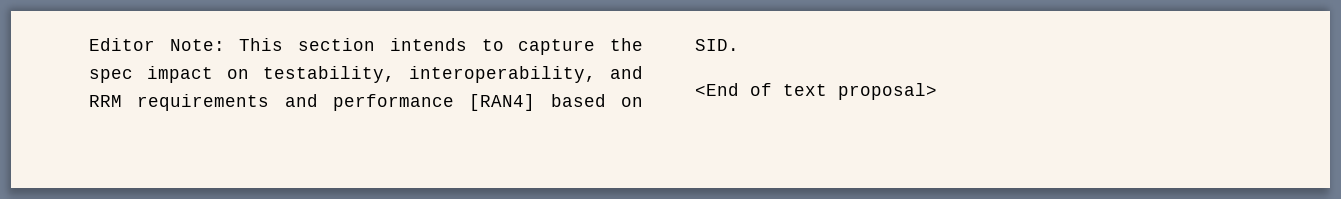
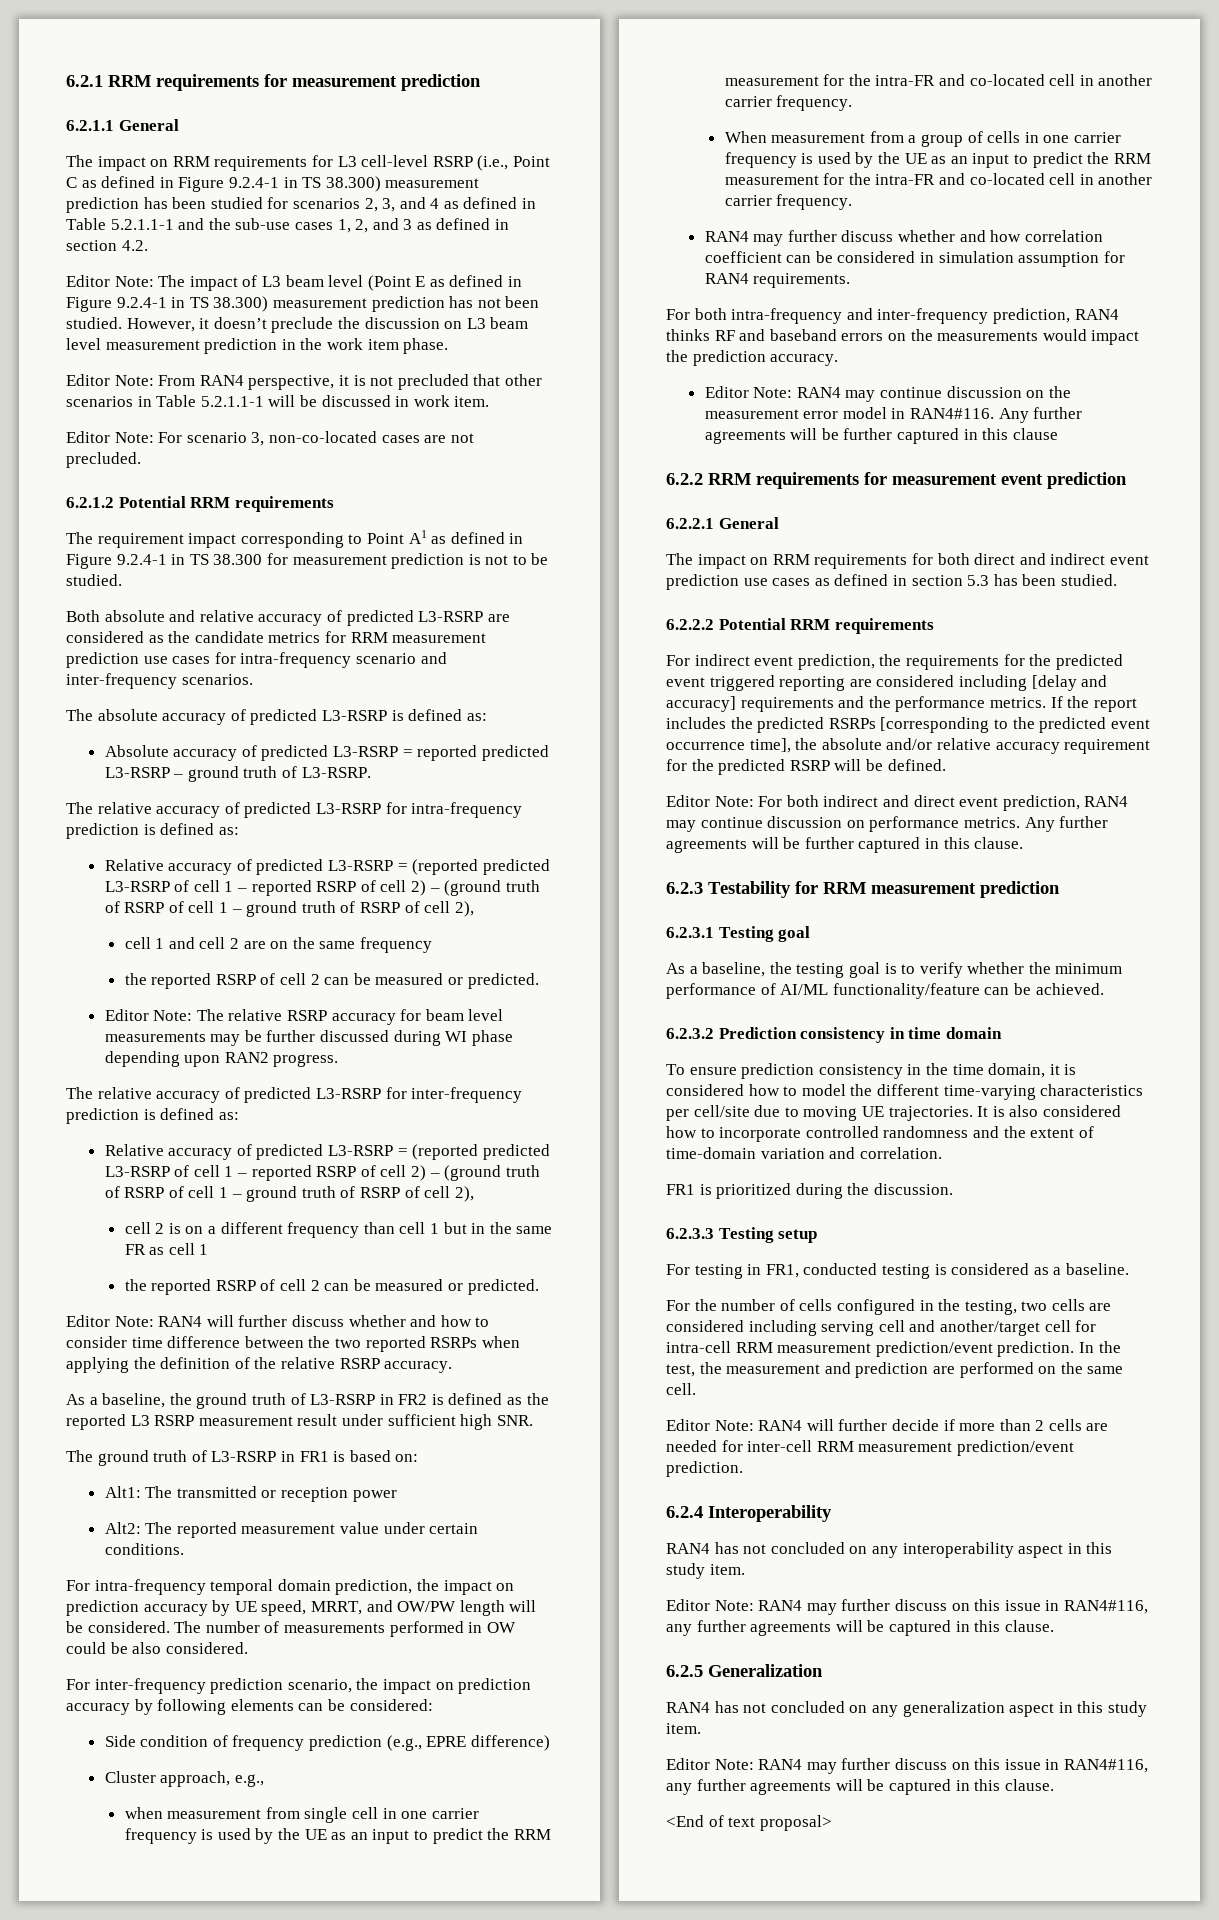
[89,38,643,55] [89,66,643,83] [89,94,643,111] [695,39,739,51] Editor Note: This section intends to capture the spec impact on testability, interoperability, and RRM requirements and performance [RAN4] based on SID. -> [66,74,481,91] [66,119,179,131] [66,155,550,171] [66,176,480,192] [66,197,537,213] [66,218,510,233] [66,240,148,251] [66,275,523,291] [66,296,540,312] [66,317,529,333] [66,338,449,354] [66,374,542,390] [66,395,490,407] [66,431,474,446] [66,452,141,468] [66,496,334,512] [66,530,524,548] [66,553,549,569] [66,574,122,586] [66,610,510,626] [66,631,487,643] [66,652,447,668] [66,673,253,689] [66,709,487,725] [104,745,549,761] [104,766,371,782] [66,802,523,818] [66,823,239,839] [104,859,550,875] [104,880,540,896] [104,901,474,917] [124,937,432,953] [124,973,539,989] [104,1009,504,1025] [104,1030,513,1046] [104,1051,339,1067] [66,1087,523,1103] [66,1108,239,1124] [104,1144,550,1160] [104,1165,540,1181] [104,1186,474,1202] [124,1222,553,1238] [124,1243,209,1255] [124,1279,539,1295] [66,1315,490,1327] [66,1336,520,1352] [66,1357,453,1373] [66,1393,549,1409] [66,1414,533,1430] [66,1450,419,1466] [104,1486,397,1502] [104,1522,479,1538] [104,1543,184,1555] [66,1579,515,1595] [66,1600,537,1616] [66,1621,516,1637] [66,1642,248,1654] [66,1678,532,1694] [66,1699,433,1715] [104,1735,550,1751] [104,1771,264,1787] [124,1807,479,1823] [124,1828,551,1844] [724,74,1153,86] [724,95,853,111] [724,131,1121,147] [724,152,1151,168] [724,173,1153,185] [724,194,853,210] [704,230,1103,246] [704,251,1125,267] [704,273,851,288] [666,308,1119,324] [666,329,1140,345] [666,350,839,366] [704,386,1071,402] [704,407,1083,423] [704,428,1058,444] [666,472,1127,489] [666,517,779,529] [666,553,1149,569] [666,574,1117,590] [666,618,934,634] [666,654,1123,670] [666,675,1108,691] [666,696,1137,712] [666,717,1150,733] [666,738,1151,754] [666,759,946,775] [666,795,1129,811] [666,816,1109,832] [666,837,1024,853] [666,881,1060,898] [666,926,811,942] [666,962,1123,978] [666,983,1104,999] [666,1027,1002,1043] [666,1063,1077,1079] [666,1084,1144,1100] [666,1105,1121,1121] [666,1126,1094,1142] [666,1147,942,1159] [666,1183,953,1199] [666,1227,818,1243] [666,1263,1129,1279] [666,1299,1112,1315] [666,1320,1097,1336] [666,1341,1121,1357] [666,1362,1124,1378] [666,1383,696,1395] [666,1419,1109,1431] [666,1440,1074,1456] [666,1461,743,1477] [666,1505,832,1522] [666,1542,1113,1558] [666,1563,745,1579] [666,1599,1148,1615] [666,1620,1054,1636] [666,1664,823,1677] [666,1701,1147,1717] [666,1723,701,1734] [666,1758,1148,1774] [666,1779,1054,1795] 6.2.1 RRM requirements for measurement prediction // 6.2.1.1 General // The impact on RRM requirements for L3 cell-level RSRP (i.e., Point C as defined in Figure 9.2.4-1 in TS 38.300) measurement prediction has been studied for scenarios 2, 3, and 4 as defined in Table 5.2.1.1-1 and the sub-use cases 1, 2, and 3 as defined in section 4.2. // Editor Note: The impact of L3 beam level (Point E as defined in Figure 9.2.4-1 in TS 38.300) measurement prediction has not been studied. However, it doesn’t preclude the discussion on L3 beam level measurement prediction in the work item phase. // Editor Note: From RAN4 perspective, it is not precluded that other scenarios in Table 5.2.1.1-1 will be discussed in work item. // Editor Note: For scenario 3, non-co-located cases are not precluded. // 6.2.1.2 Potential RRM requirements // The requirement impact corresponding to Point A1 as defined in Figure 9.2.4-1 in TS 38.300 for measurement prediction is not to be studied. // Both absolute and relative accuracy of predicted L3-RSRP are considered as the candidate metrics for RRM measurement prediction use cases for intra-frequency scenario and inter-frequency scenarios. // The absolute accuracy of predicted L3-RSRP is defined as: // Absolute accuracy of predicted L3-RSRP = reported predicted L3-RSRP – ground truth of L3-RSRP. // The relative accuracy of predicted L3-RSRP for intra-frequency prediction is defined as: // Relative accuracy of predicted L3-RSRP = (reported predicted L3-RSRP of cell 1 – reported RSRP of cell 2) – (ground truth of RSRP of cell 1 – ground truth of RSRP of cell 2), // cell 1 and cell 2 are on the same frequency // the reported RSRP of cell 2 can be measured or predicted. // Editor Note: The relative RSRP accuracy for beam level measurements may be further discussed during WI phase depending upon RAN2 progress. // The relative accuracy of predicted L3-RSRP for inter-frequency prediction is defined as: // Relative accuracy of predicted L3-RSRP = (reported predicted L3-RSRP of cell 1 – reported RSRP of cell 2) – (ground truth of RSRP of cell 1 – ground truth of RSRP of cell 2), // cell 2 is on a different frequency than cell 1 but in the same FR as cell 1 // the reported RSRP of cell 2 can be measured or predicted. // Editor Note: RAN4 will further discuss whether and how to consider time difference between the two reported RSRPs when applying the definition of the relative RSRP accuracy. // As a baseline, the ground truth of L3-RSRP in FR2 is defined as the reported L3 RSRP measurement result under sufficient high SNR. // The ground truth of L3-RSRP in FR1 is based on: // Alt1: The transmitted or reception power // Alt2: The reported measurement value under certain conditions. // For intra-frequency temporal domain prediction, the impact on prediction accuracy by UE speed, MRRT, and OW/PW length will be considered. The number of measurements performed in OW could be also considered. // For inter-frequency prediction scenario, the impact on prediction accuracy by following elements can be considered: // Side condition of frequency prediction (e.g., EPRE difference) // Cluster approach, e.g., // when measurement from single cell in one carrier frequency is used by the UE as an input to predict the RRM measurement for the intra-FR and co-located cell in another carrier frequency. // When measurement from a group of cells in one carrier frequency is used by the UE as an input to predict the RRM measurement for the intra-FR and co-located cell in another carrier frequency. // RAN4 may further discuss whether and how correlation coefficient can be considered in simulation assumption for RAN4 requirements. // For both intra-frequency and inter-frequency prediction, RAN4 thinks RF and baseband errors on the measurements would impact the prediction accuracy. // Editor Note: RAN4 may continue discussion on the measurement error model in RAN4#116. Any further agreements will be further captured in this clause // 6.2.2 RRM requirements for measurement event prediction // 6.2.2.1 General // The impact on RRM requirements for both direct and indirect event prediction use cases as defined in section 5.3 has been studied. // 6.2.2.2 Potential RRM requirements // For indirect event prediction, the requirements for the predicted event triggered reporting are considered including [delay and accuracy] requirements and the performance metrics. If the report includes the predicted RSRPs [corresponding to the predicted event occurrence time], the absolute and/or relative accuracy requirement for the predicted RSRP will be defined. // Editor Note: For both indirect and direct event prediction, RAN4 may continue discussion on performance metrics. Any further agreements will be further captured in this clause. // 6.2.3 Testability for RRM measurement prediction // 6.2.3.1 Testing goal // As a baseline, the testing goal is to verify whether the minimum performance of AI/ML functionality/feature can be achieved. // 6.2.3.2 Prediction consistency in time domain // To ensure prediction consistency in the time domain, it is considered how to model the different time-varying characteristics per cell/site due to moving UE trajectories. It is also considered how to incorporate controlled randomness and the extent of time-domain variation and correlation. // FR1 is prioritized during the discussion. // 6.2.3.3 Testing setup // For testing in FR1, conducted testing is considered as a baseline. // For the number of cells configured in the testing, two cells are considered including serving cell and another/target cell for intra-cell RRM measurement prediction/event prediction. In the test, the measurement and prediction are performed on the same cell. // Editor Note: RAN4 will further decide if more than 2 cells are needed for inter-cell RRM measurement prediction/event prediction. // 6.2.4 Interoperability // RAN4 has not concluded on any interoperability aspect in this study item. // Editor Note: RAN4 may further discuss on this issue in RAN4#116, any further agreements will be captured in this clause. // 6.2.5 Generalization // RAN4 has not concluded on any generalization aspect in this study item. // Editor Note: RAN4 may further discuss on this issue in RAN4#116, any further agreements will be captured in this clause.

